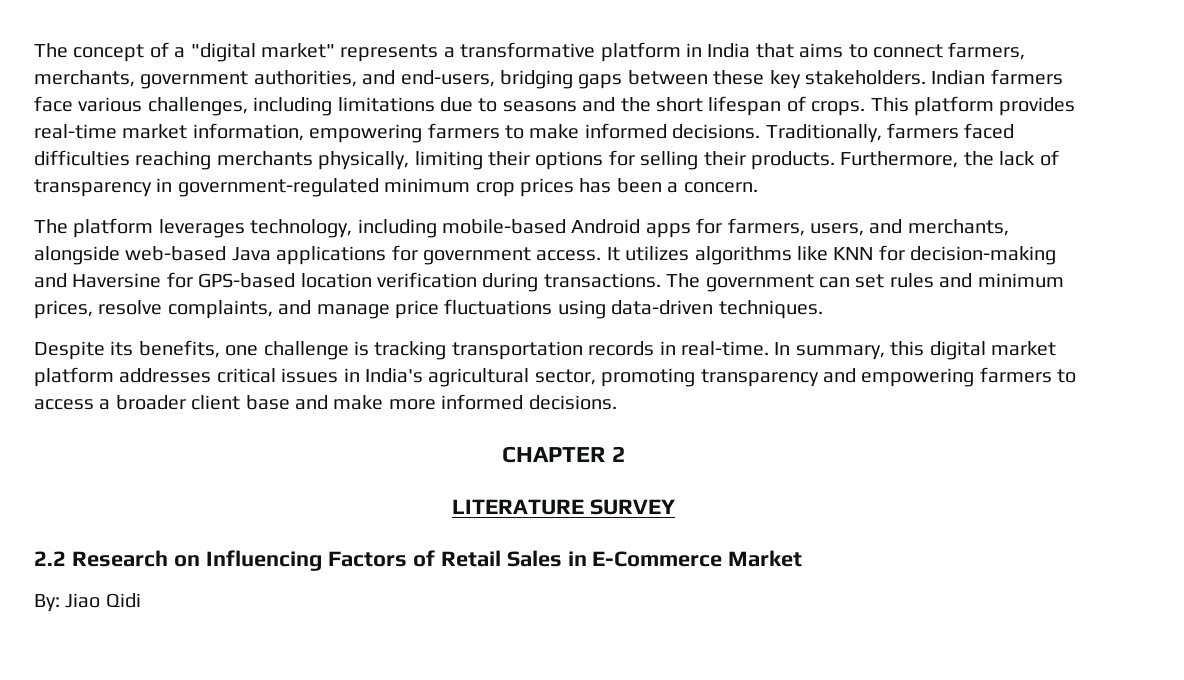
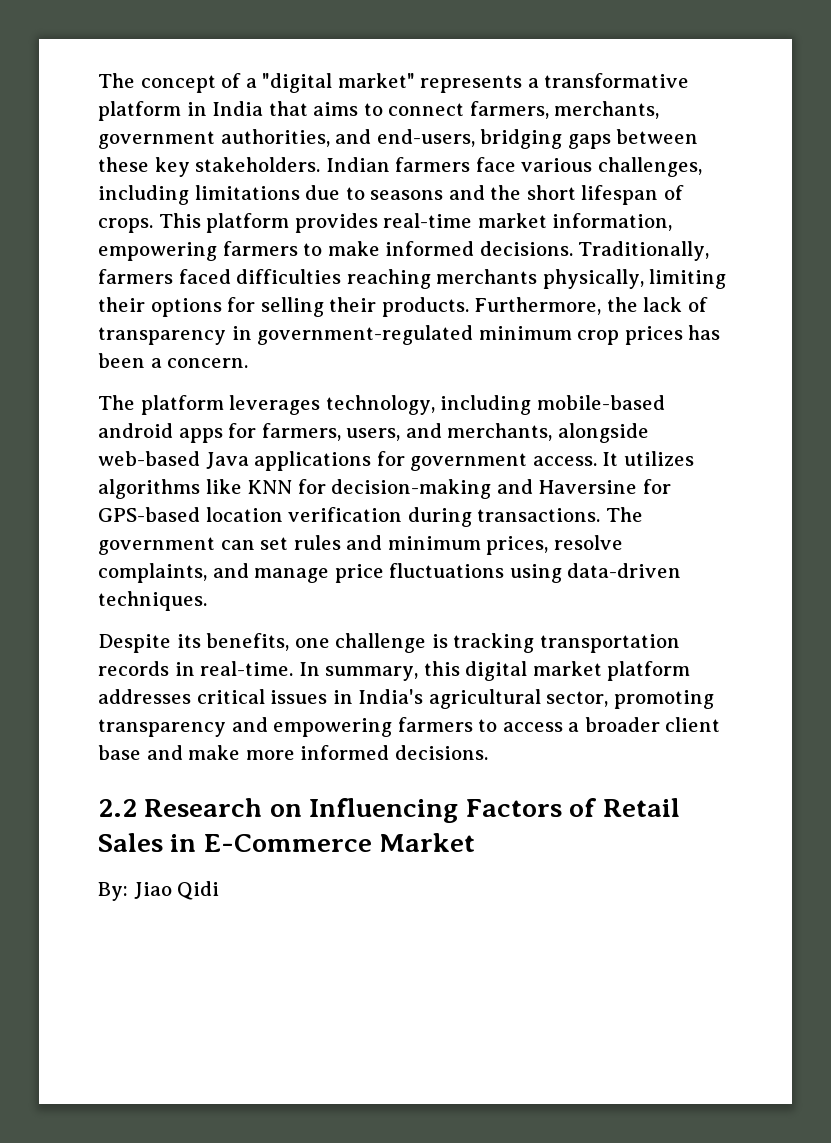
[571,219,641,234] Android -> [98,423,173,438] android
[502,446,625,463] [452,499,675,515] // CHAPTER 2 // LITERATURE SURVEY -> (488, 752) none

